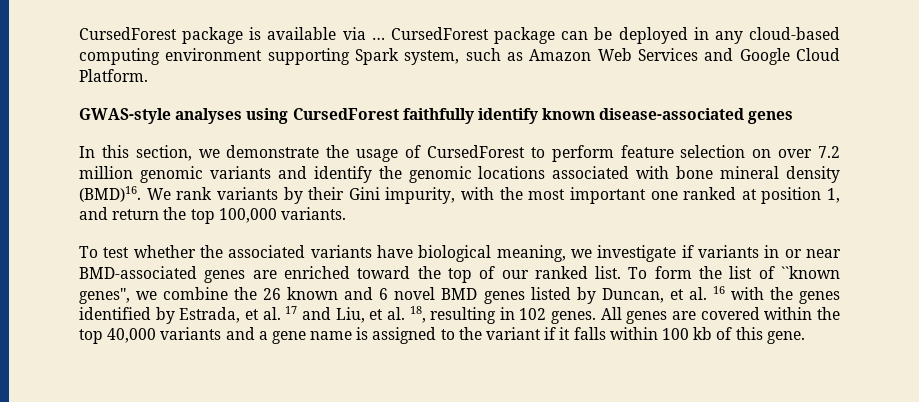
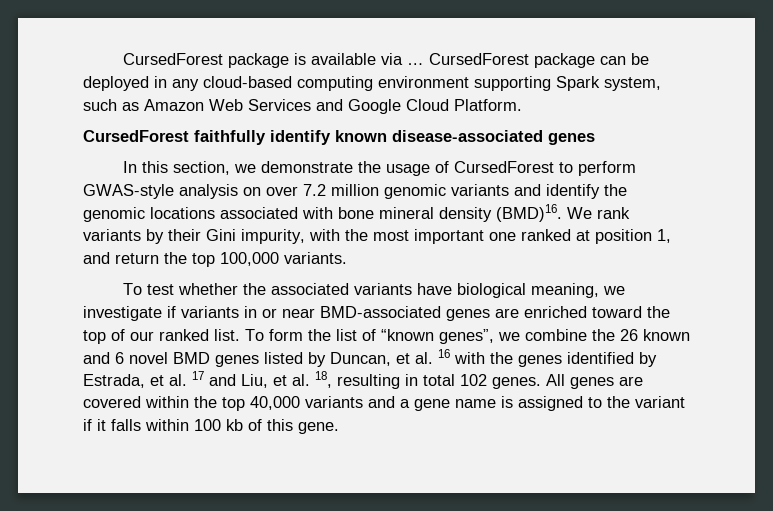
[79,108,289,124] GWAS-style analyses using -> (522, 105) none
[620,145,746,158] feature selection -> [83,184,238,199] GWAS-style analysis
[781,266,840,279] [79,288,130,304] ``known genes'', -> [381,329,494,344] “known genes”,
(515, 313) none -> [423,374,455,386] total

